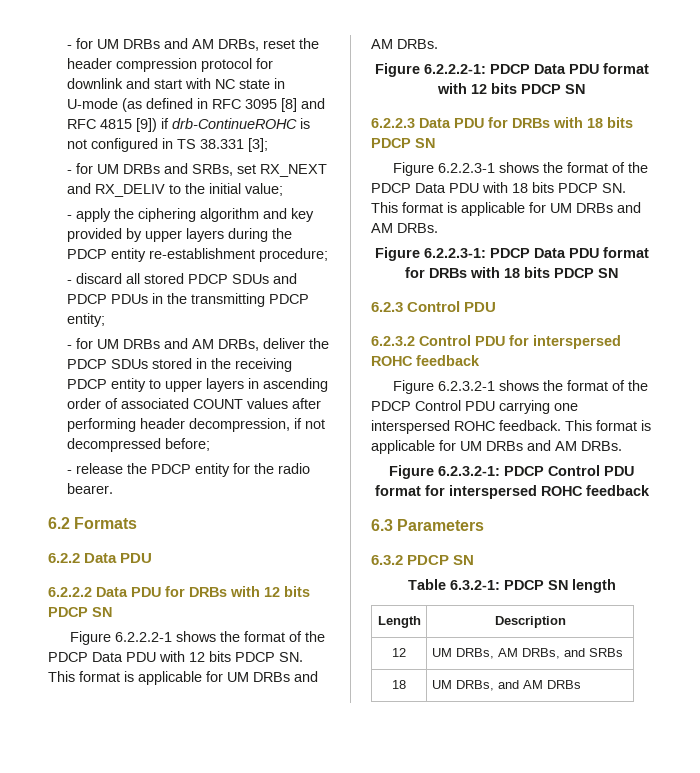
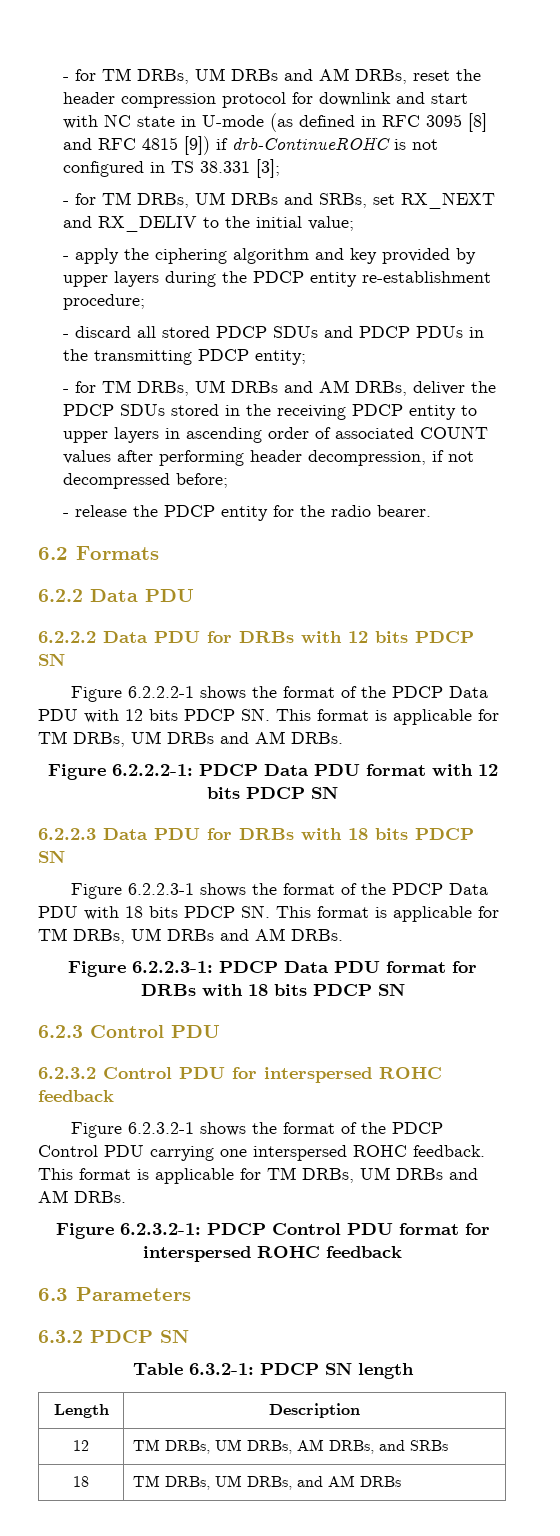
[66,38,93,49] - for -> [63,68,190,84] - for TM DRBs,
(93, 168) none -> [102,192,190,208] TM DRBs,
(93, 343) none -> [102,380,190,396] TM DRBs,
(223, 676) none -> [38,731,125,747] TM DRBs,
(546, 207) none -> [38,928,125,944] TM DRBs,
(456, 445) none -> [267,1167,354,1183] TM DRBs,
(406, 652) none -> [133,1439,211,1454] TM DRBs,
(406, 684) none -> [133,1475,211,1490] TM DRBs,

